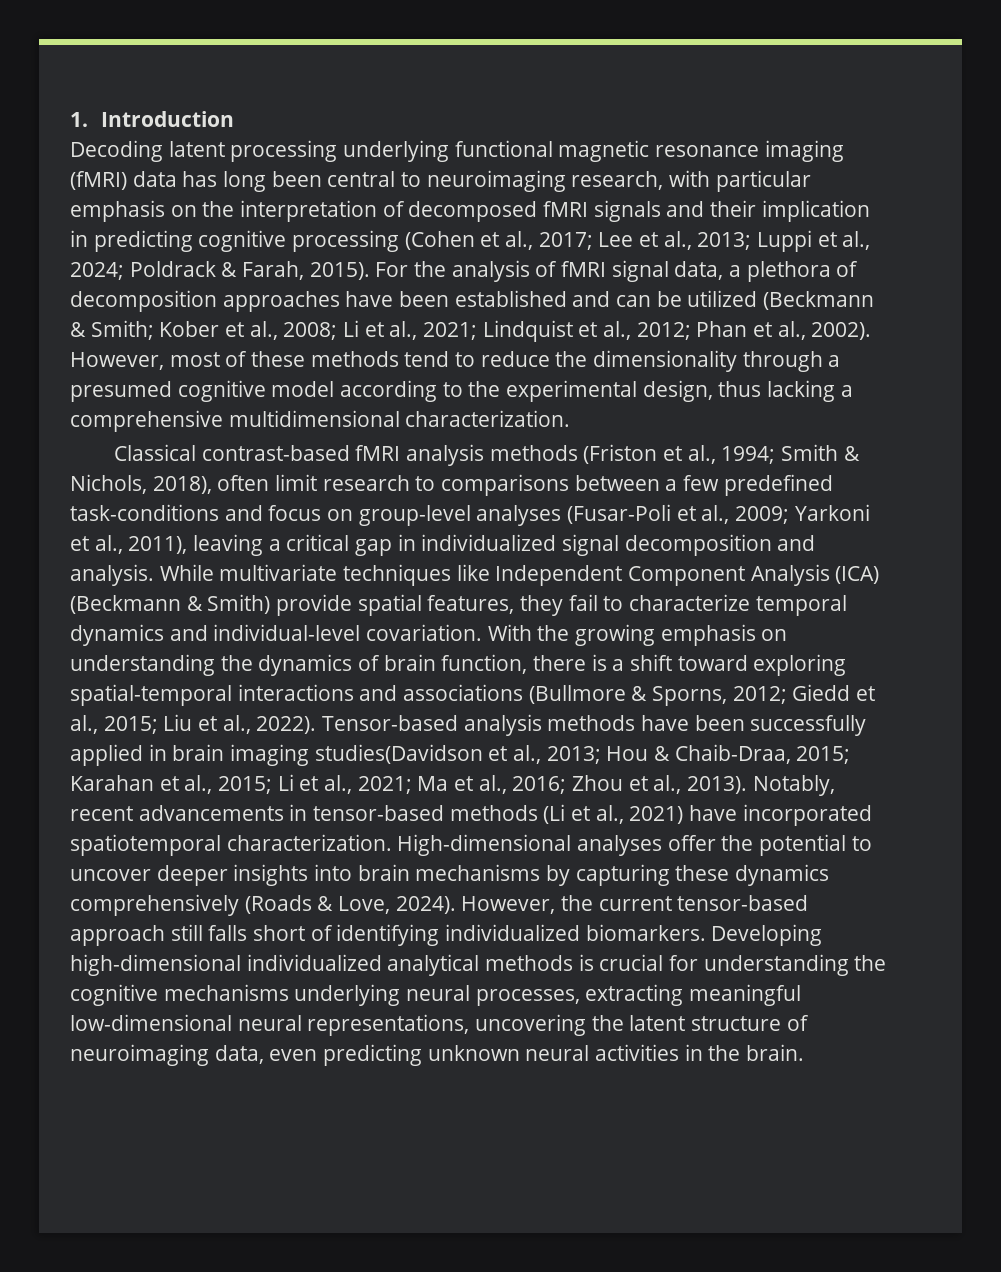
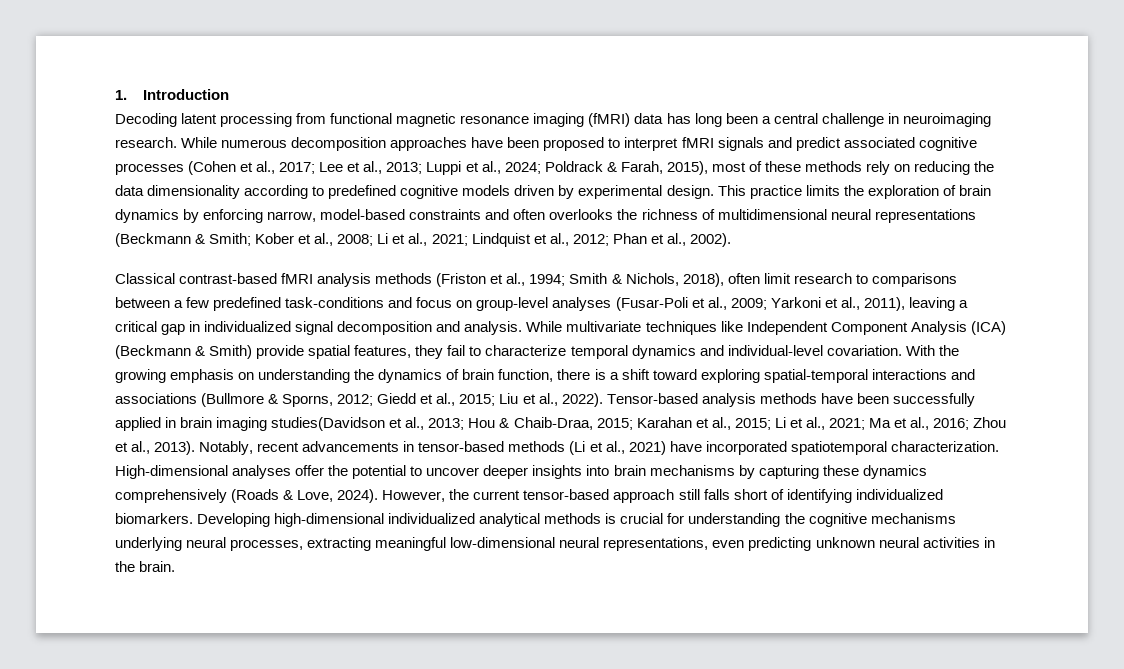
[343,140,450,162] underlying -> [296,113,327,124] from
[327,170,811,192] [70,200,870,222] [70,230,400,252] central to neuroimaging research, with particular emphasis on the interpretation of decomposed fMRI signals and their implication in predicting cognitive processing -> [761,113,991,127] [115,137,977,151] [115,163,184,175] a central challenge in neuroimaging research. While numerous decomposition approaches have been proposed to interpret fMRI signals and predict associated cognitive processes
[309,260,859,282] [70,290,758,312] 2015). For the analysis of fMRI signal data, a plethora of decomposition approaches have been established and can be utilized -> [666,161,995,175] [115,185,991,199] [115,209,976,223] 2015), most of these methods rely on reducing the data dimensionality according to predefined cognitive models driven by experimental design. This practice limits the exploration of brain dynamics by enforcing narrow, model-based constraints and often overlooks the richness of multidimensional neural representations
[70,350,841,372] [70,380,853,402] [70,410,571,432] However, most of these methods tend to reduce the dimensionality through a presumed cognitive model according to the experimental design, thus lacking a comprehensive multidimensional characterization. -> (731, 240) none
[475,1014,809,1036] [70,1044,264,1066] uncovering the latent structure of neuroimaging data, -> (709, 544) none

